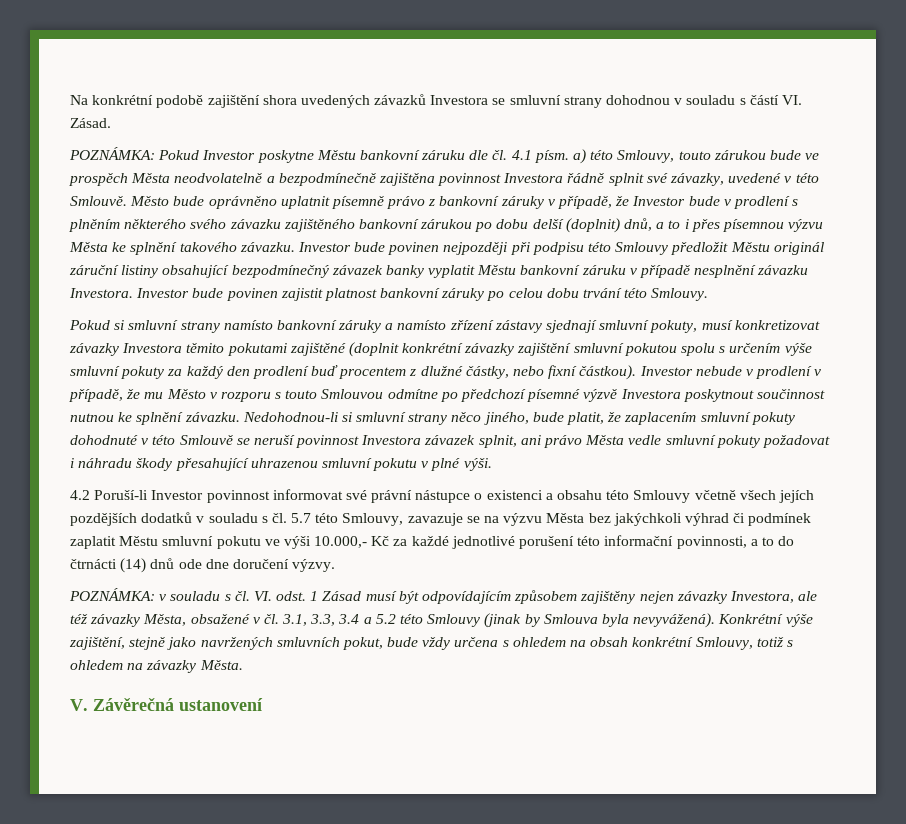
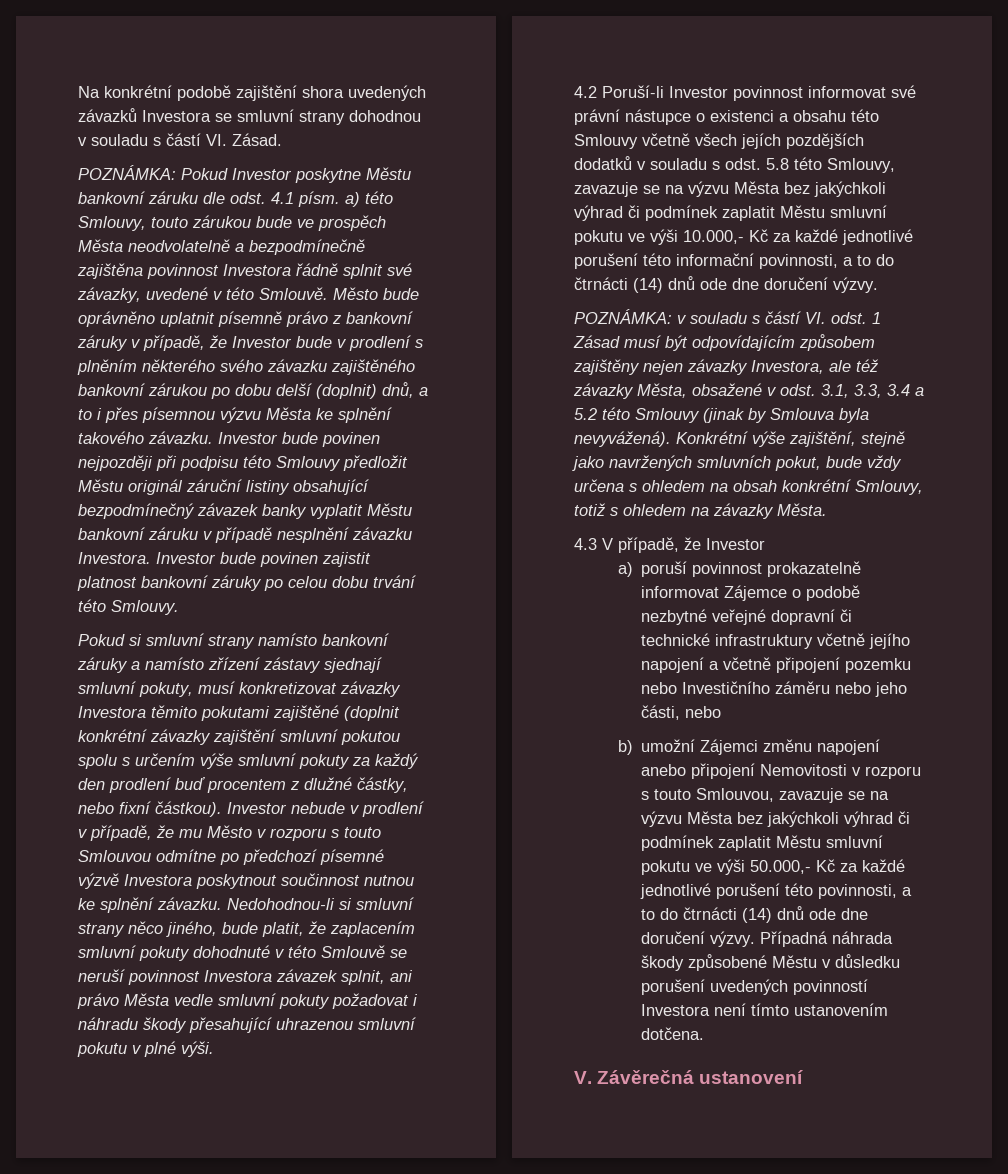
[492,150,508,160] čl. -> [230,192,266,204] odst.
[271,513,312,523] čl. 5.7 -> [725,158,789,170] odst. 5.8
[234,591,250,601] čl. -> [765,311,801,324] částí
[263,614,279,624] čl. -> [780,384,816,396] odst.
(243, 665) none -> [574,537,765,553] [617,561,861,577] [640,585,860,601] [640,609,852,625] [640,633,910,649] [640,657,911,673] [640,681,907,697] [640,705,721,720] [617,739,880,755] [640,763,921,779] [640,788,889,803] [640,811,910,827] [640,835,883,851] [640,859,905,875] [639,883,912,899] [640,906,868,923] [640,931,893,947] [640,954,900,971] [640,979,868,995] [640,1003,888,1016] [640,1027,704,1040] // 4.3 V případě, že Investor // a) poruší povinnost prokazatelně informovat Zájemce o podobě nezbytné veřejné dopravní či technické infrastruktury včetně jejího napojení a včetně připojení pozemku nebo Investičního záměru nebo jeho části, nebo // b) umožní Zájemci změnu napojení anebo připojení Nemovitosti v rozporu s touto Smlouvou, zavazuje se na výzvu Města bez jakýchkoli výhrad či podmínek zaplatit Městu smluvní pokutu ve výši 50.000,- Kč za každé jednotlivé porušení této povinnosti, a to do čtrnácti (14) dnů ode dne doručení výzvy. Případná náhrada škody způsobené Městu v důsledku porušení uvedených povinností Investora není tímto ustanovením dotčena.

